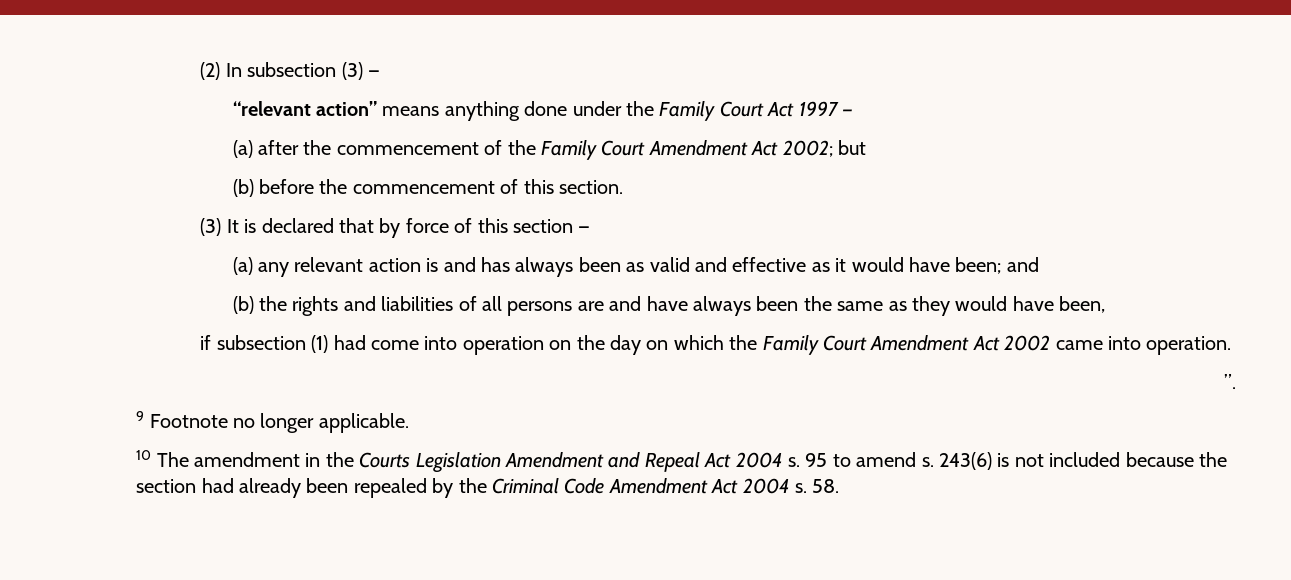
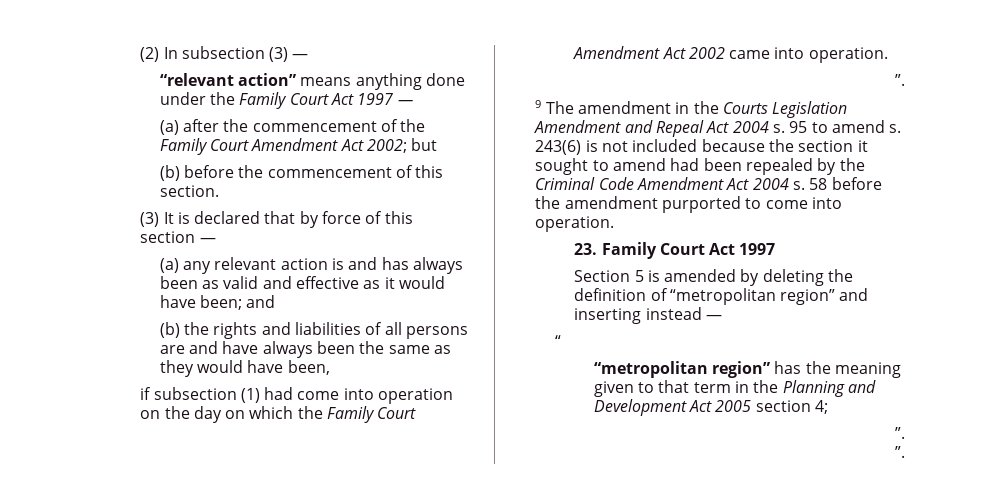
[149,413,409,433] [136,450,152,460] Footnote no longer applicable. // 10 -> (542, 104) none
[201,478,301,498] had already -> [857,140,868,152] [535,158,700,175] it sought to amend had
[812,479,840,493] 58. -> [809,177,882,190] [535,196,842,213] [535,216,615,232] [574,242,776,259] [574,269,854,286] [574,288,869,305] [574,307,722,324] [554,335,561,347] [593,361,901,378] [593,380,876,397] [593,399,828,416] [895,427,905,439] [895,446,905,458] 58 before the amendment purported to come into operation. // 23. Family Court Act 1997 // Section 5 is amended by deleting the definition of “metropolitan region” and inserting instead — // “ // “metropolitan region” has the meaning given to that term in the Planning and Development Act 2005 section 4; // ”. // ”.

